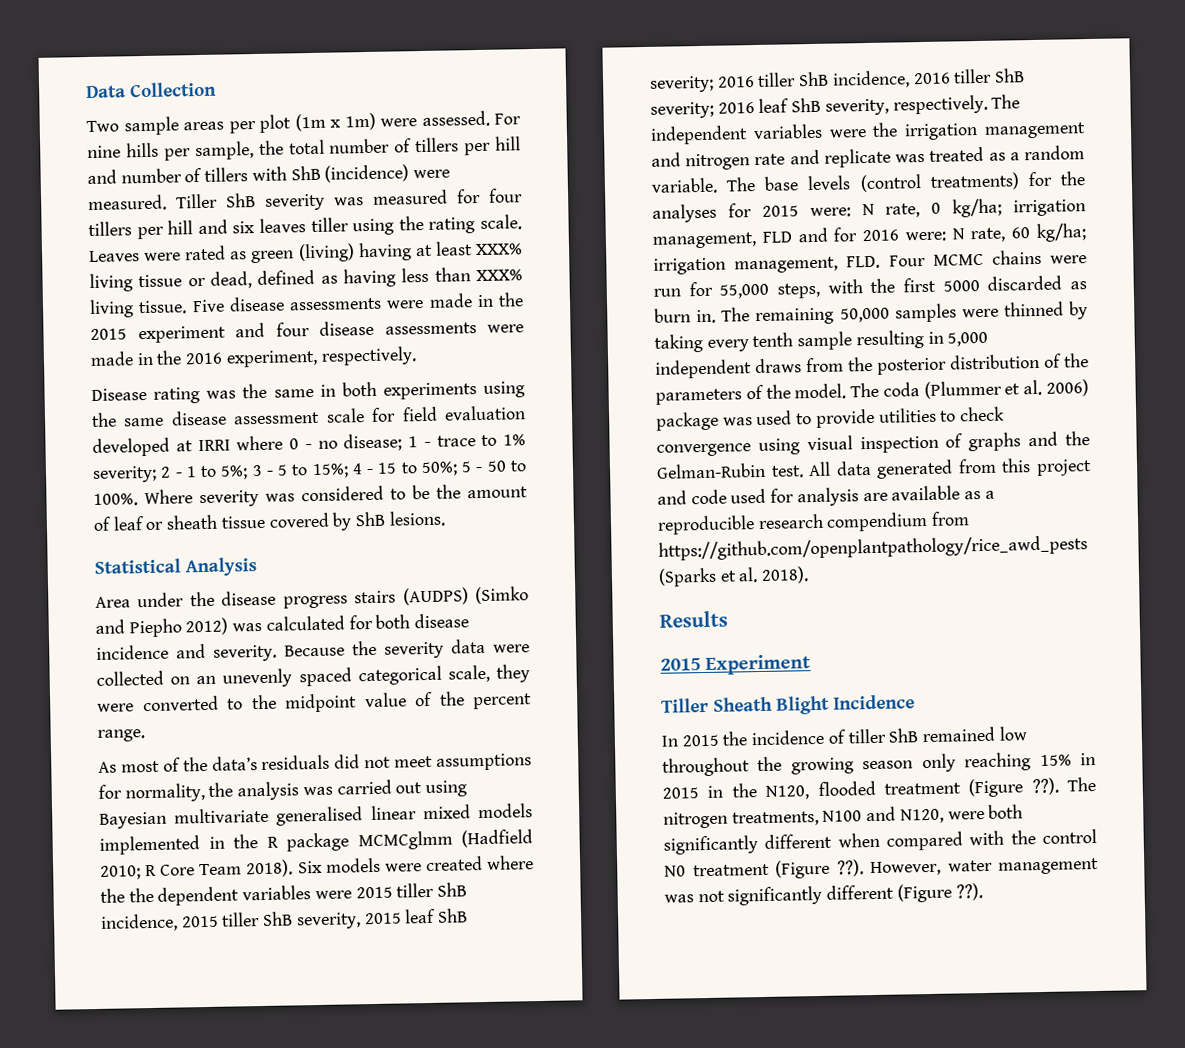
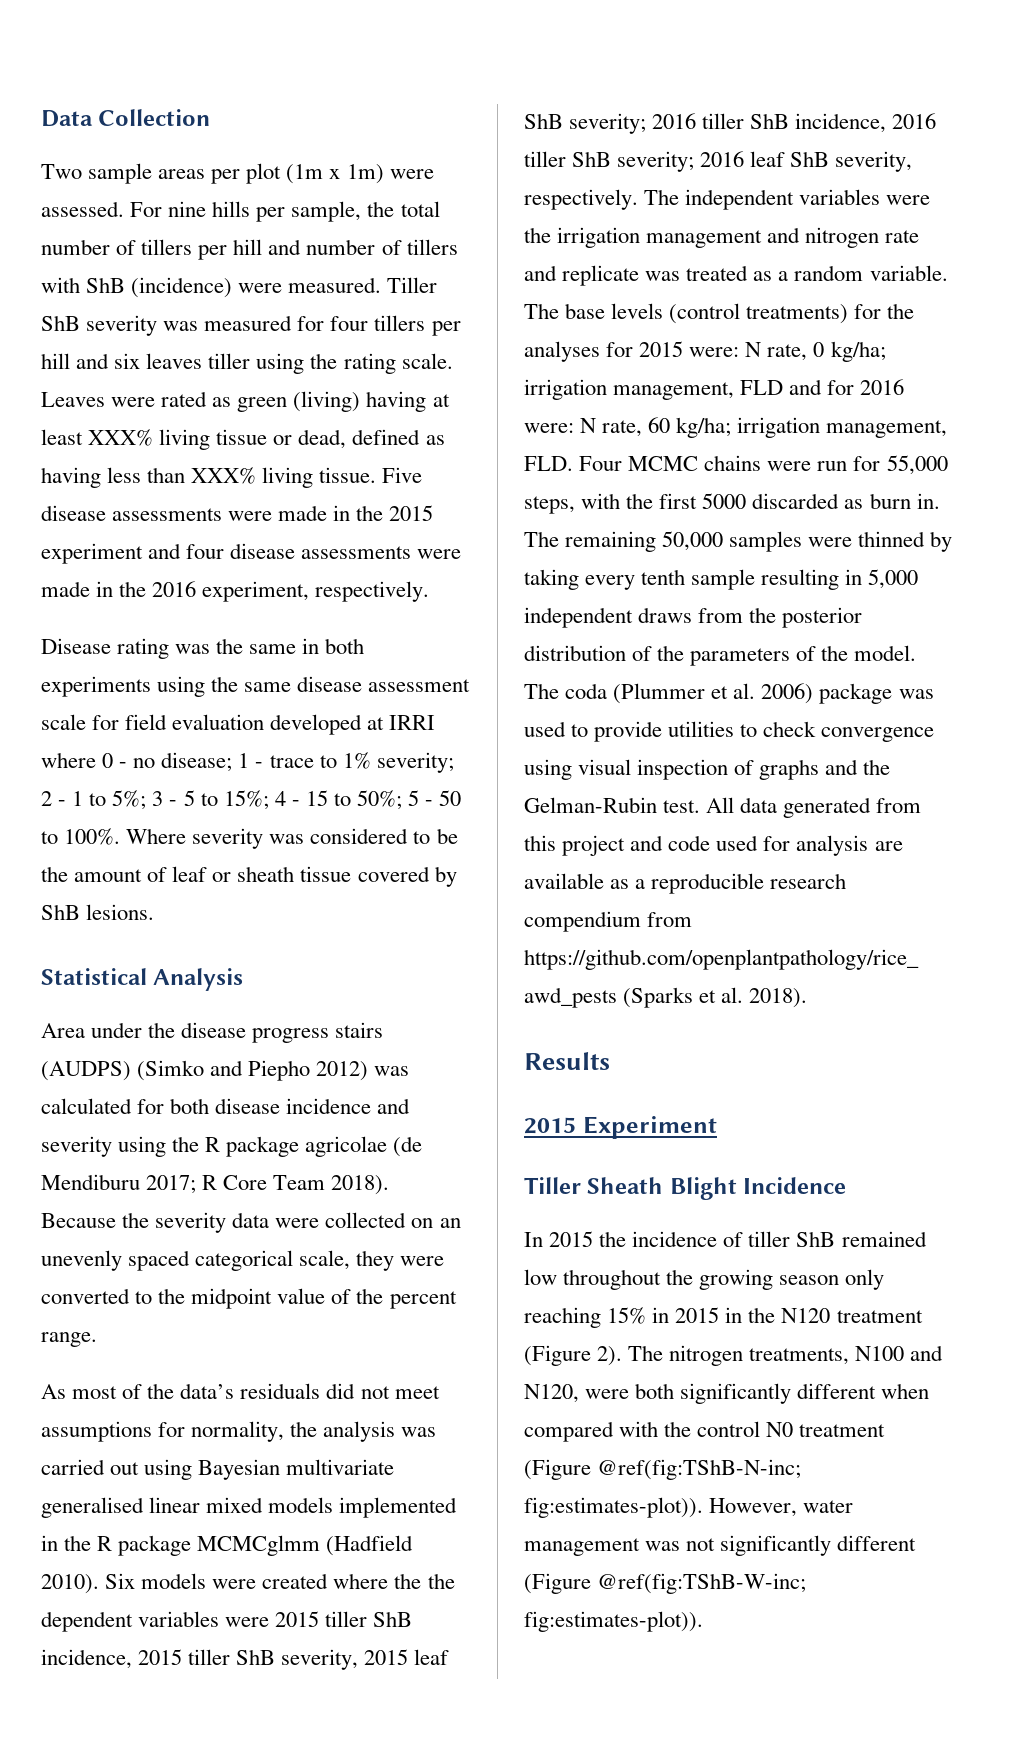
[213,644,277,662] severity. -> [41,1136,423,1157] [41,1174,390,1195] severity using the R package agricolae (de Mendiburu 2017; R Core Team 2018).
[100,859,294,880] 2010; R Core Team 2018). -> [41,1574,99,1594] 2010).
[765,777,1059,800] N120, flooded treatment (Figure ??). -> [781,1308,923,1323] [524,1345,623,1366] N120 treatment (Figure 2).
[836,859,864,877] ??). -> [597,1459,802,1480] [524,1497,703,1518] @ref(fig:TShB-N-inc; fig:estimates-plot)).
[955,883,983,901] ??). -> [597,1573,807,1594] [524,1611,703,1632] @ref(fig:TShB-W-inc; fig:estimates-plot)).

